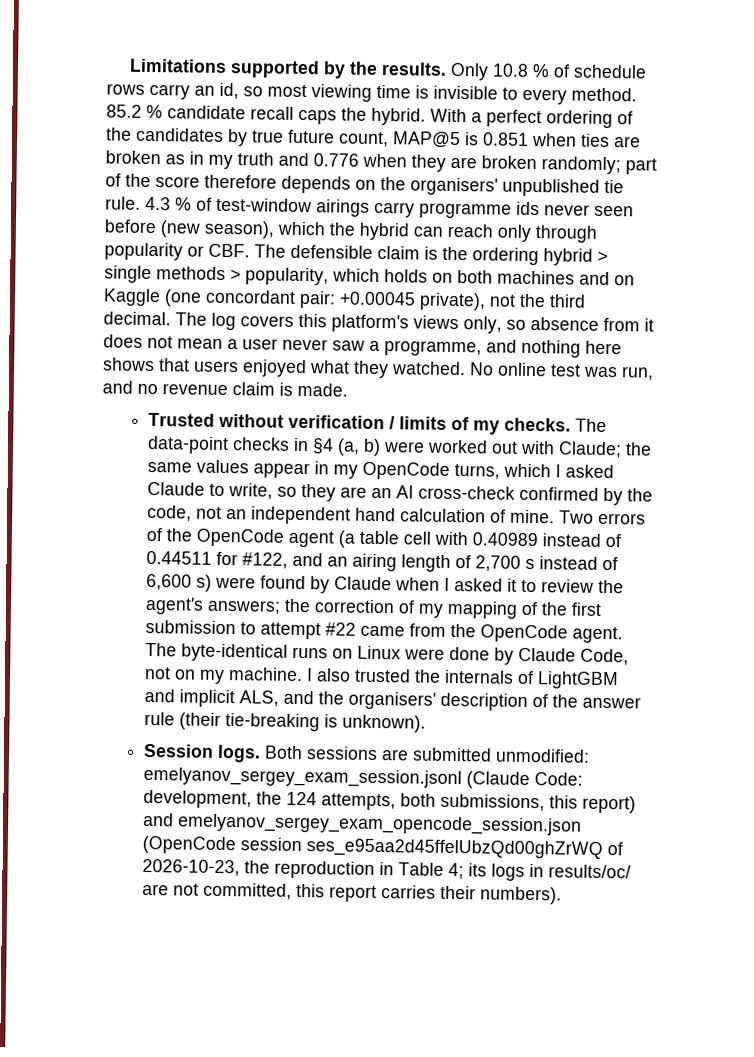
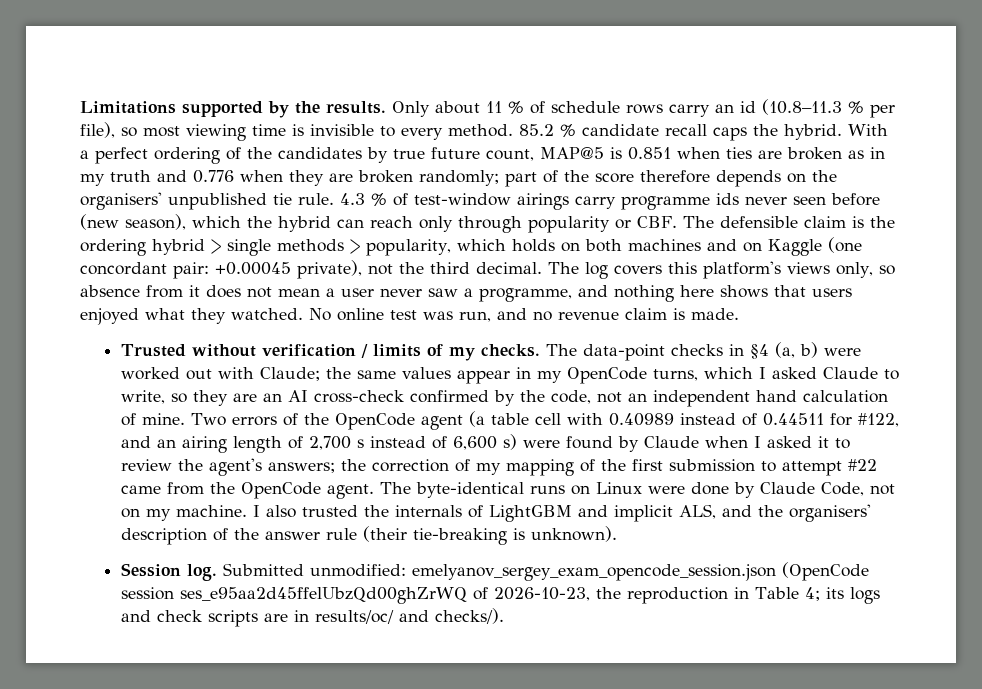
[491,63,529,77] 10.8 -> [435,101,502,114] about 11
[219,82,239,100] id, -> [740,99,895,118] [80,122,115,138] id (10.8–11.3 % per file),
[216,744,590,763] [142,766,583,790] [142,789,636,814] [142,812,174,827] logs. Both sessions are submitted unmodified: emelyanov_sergey_exam_session.jsonl (Claude Code: development, the 124 attempts, both submissions, this report) and -> [186,563,406,581] log. Submitted unmodified:
[528,864,631,879] [141,882,562,905] in results/oc/ are not committed, this report carries their numbers). -> [120,608,504,627] and check scripts are in results/oc/ and checks/).

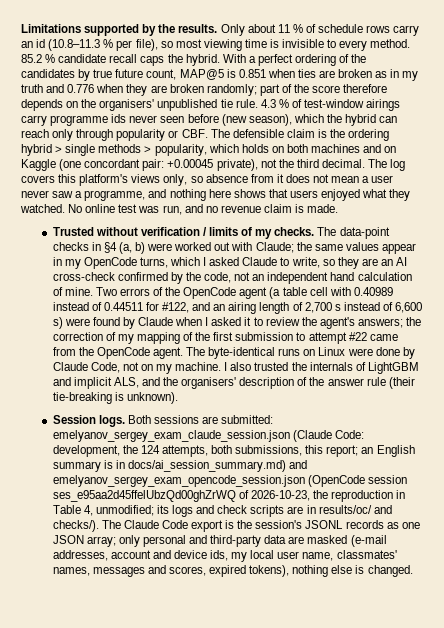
[186,563,406,581] log. Submitted unmodified: -> [98,415,274,427] [52,430,364,442] [52,445,415,457] [52,460,308,472] logs. Both sessions are submitted: emelyanov_sergey_exam_claude_session.json (Claude Code: development, the 124 attempts, both submissions, this report; an English summary is in docs/ai_session_summary.md) and
[804,587,820,601] 4; -> [83,505,154,516] 4, unmodified;
(504, 616) none -> [101,520,420,532] [52,535,387,547] [52,550,397,562] [52,565,413,577] The Claude Code export is the session's JSONL records as one JSON array; only personal and third-party data are masked (e-mail addresses, account and device ids, my local user name, classmates' names, messages and scores, expired tokens), nothing else is changed.

